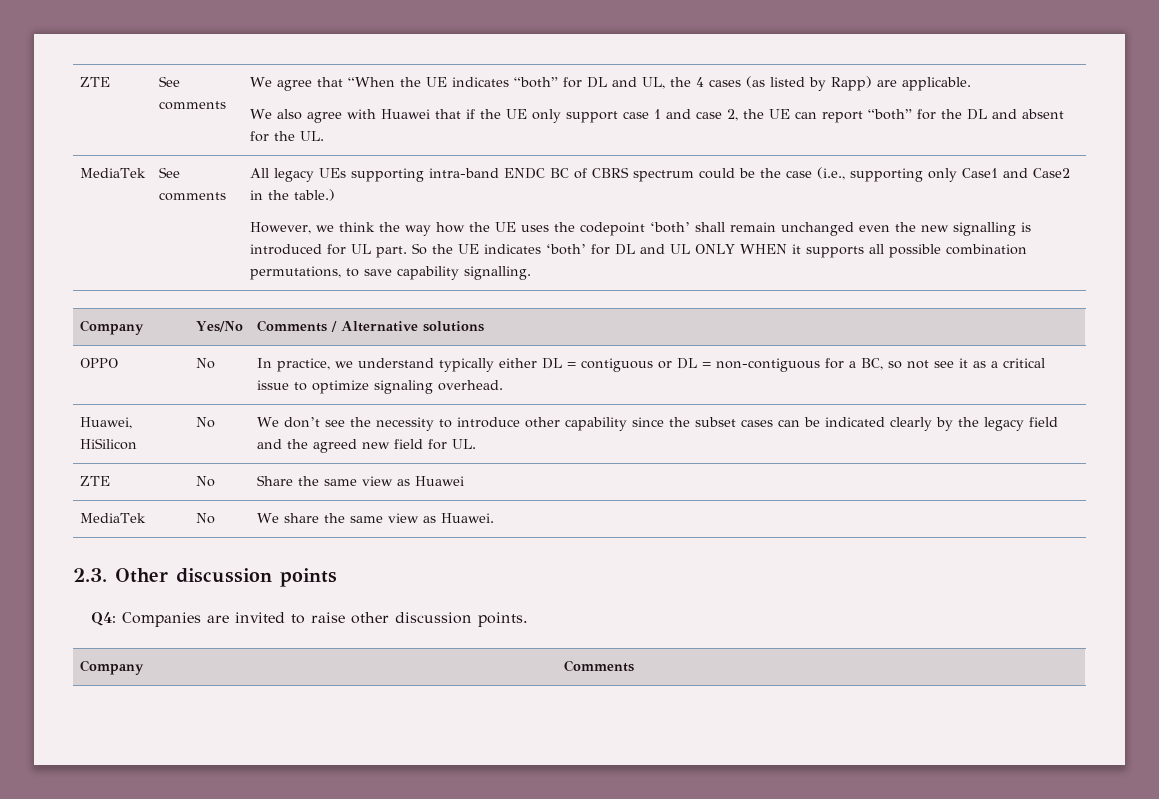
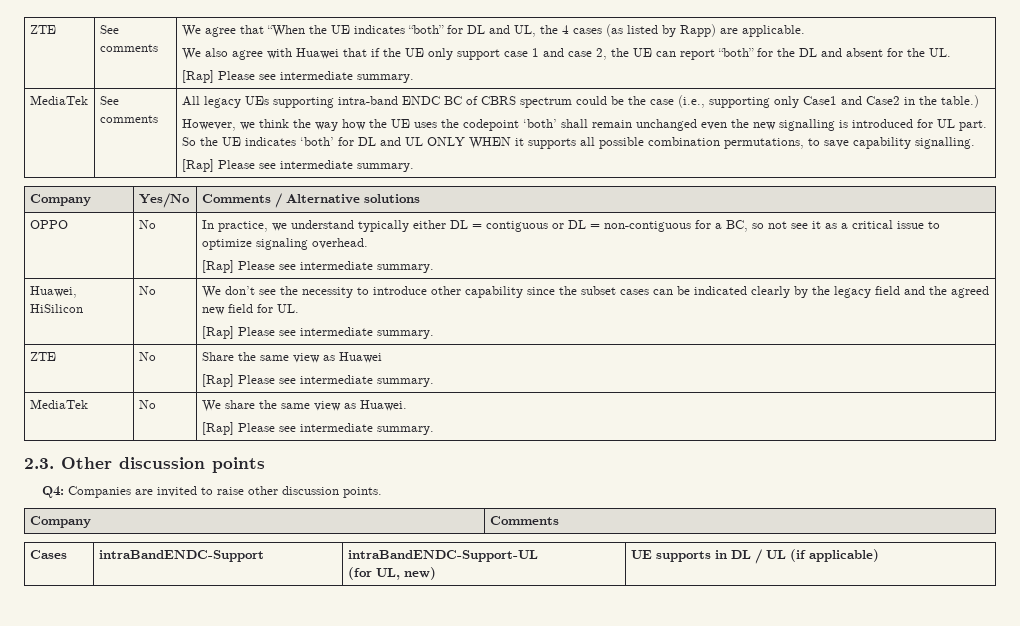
(324, 136) none -> [181,70,414,83] // [Rap] Please see intermediate summary.
(531, 273) none -> [181,159,414,172] // [Rap] Please see intermediate summary.
(503, 385) none -> [201,260,434,273] // [Rap] Please see intermediate summary.
(476, 444) none -> [201,326,434,339] // [Rap] Please see intermediate summary.
(464, 481) none -> [201,374,434,387] // [Rap] Please see intermediate summary.
(494, 518) none -> [201,422,434,435] // [Rap] Please see intermediate summary.
(634, 666) none -> [29,550,67,559] [98,550,264,562] [347,550,538,562] [347,567,436,580] [630,549,879,564] // Cases | intraBandENDC-Support | intraBandENDC-Support-UL // (for UL, new) | UE supports in DL / UL (if applicable)

